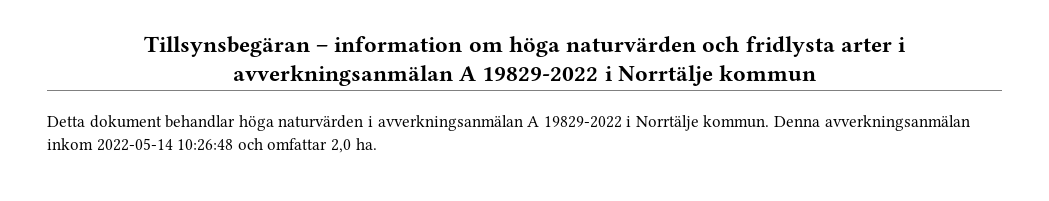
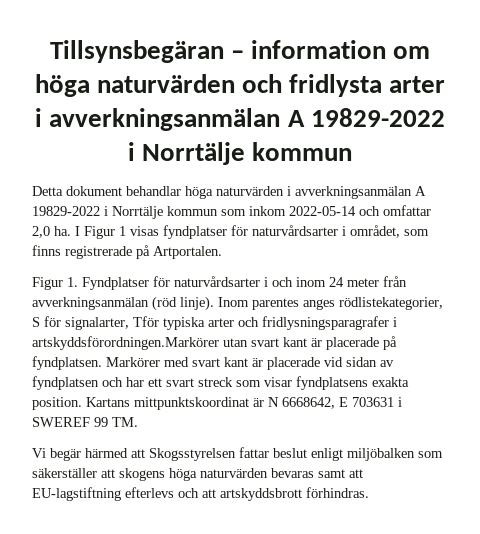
[703,115,970,131] kommun. Denna avverkningsanmälan -> [167,206,246,216] kommun som
[177,139,234,151] 10:26:48 -> (356, 211) none
(377, 144) none -> [75,225,429,239] [32,245,222,259] [32,276,407,290] [32,296,443,311] [32,316,397,330] [32,336,397,350] [32,356,394,370] [32,376,409,390] [32,397,402,410] [32,417,138,427] [32,447,443,461] [32,468,363,481] [32,487,369,501] I Figur 1 visas fyndplatser för naturvårdsarter i området, som finns registrerade på Artportalen. // Figur 1. Fyndplatser för naturvårdsarter i och inom 24 meter från avverkningsanmälan (röd linje). Inom parentes anges rödlistekategorier, S för signalarter, Tför typiska arter och fridlysningsparagrafer i artskyddsförordningen.Markörer utan svart kant är placerade på fyndplatsen. Markörer med svart kant är placerade vid sidan av fyndplatsen och har ett svart streck som visar fyndplatsens exakta position. Kartans mittpunktskoordinat är N 6668642, E 703631 i SWEREF 99 TM. // Vi begär härmed att Skogsstyrelsen fattar beslut enligt miljöbalken som säkerställer att skogens höga naturvärden bevaras samt att EU-lagstiftning efterlevs och att artskyddsbrott förhindras.

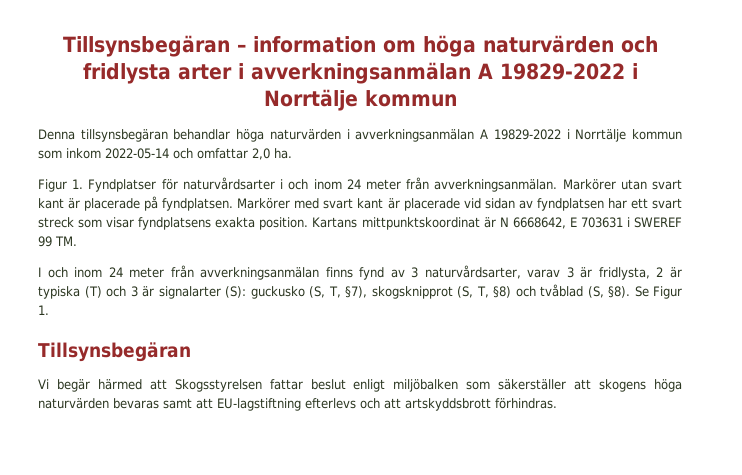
[32,186,122,196] Detta dokument -> [38,129,168,142] Denna tillsynsbegäran
[75,225,429,239] [32,245,222,259] I Figur 1 visas fyndplatser för naturvårdsarter i området, som finns registrerade på Artportalen. -> (292, 153) none
[32,296,443,311] [32,316,397,330] [32,336,219,350] avverkningsanmälan (röd linje). Inom parentes anges rödlistekategorier, S för signalarter, Tför typiska arter och fridlysningsparagrafer i artskyddsförordningen.Markörer -> [434,179,616,192] avverkningsanmälan. Markörer
[102,377,123,387] och -> (604, 204) none
(138, 422) none -> [38,265,682,280] [38,284,682,299] [38,305,49,315] [38,342,191,362] // I och inom 24 meter från avverkningsanmälan finns fynd av 3 naturvårdsarter, varav 3 är fridlysta, 2 är typiska (T) och 3 är signalarter (S): guckusko (S, T, §7), skogsknipprot (S, T, §8) och tvåblad (S, §8). Se Figur 1. // Tillsynsbegäran

